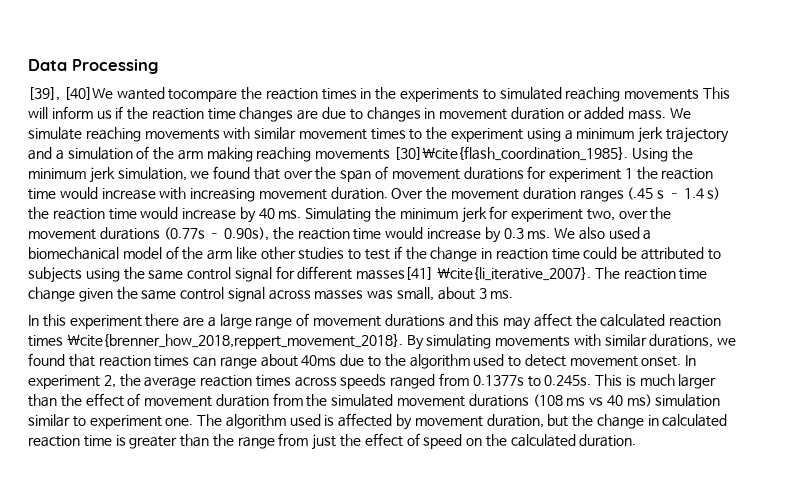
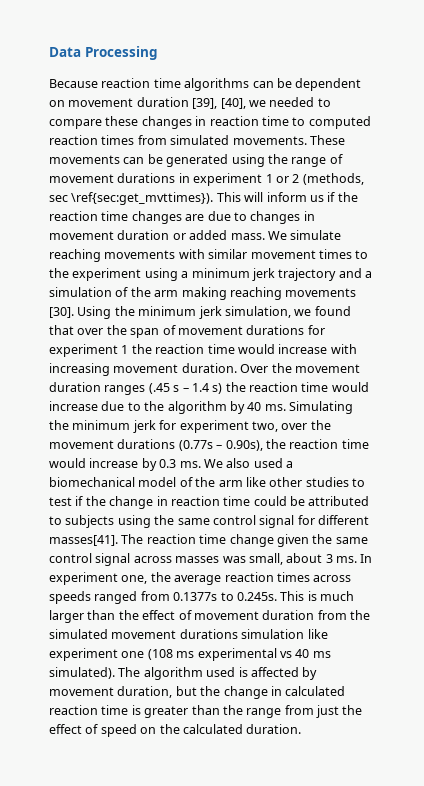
[28,87,700,102] [39], [40]We wanted tocompare the reaction times in the experiments to simulated reaching movements -> [49,78,362,91] [49,97,331,109] [49,116,371,129] [49,135,345,145] [49,154,343,167] [49,173,364,186] [49,192,214,205] Because reaction time algorithms can be dependent on movement duration [39], [40], we needed to compare these changes in reaction time to computed reaction times from simulated movements. These movements can be generated using the range of movement durations in experiment 1 or 2 (methods, sec \ref{sec:get_mvttimes}).
[394,146,629,161] [30]\cite{flash_coordination_1985}. -> [49,307,74,318] [30].
(237, 214) none -> [101,401,227,414] due to the algorithm
[356,267,592,281] masses[41] \cite{li_iterative_2007}. -> [49,535,118,546] masses[41].
[28,313,722,330] [28,334,737,350] [28,353,682,369] // In this experiment there are a large range of movement durations and this may affect the calculated reaction times \cite{brenner_how_2018,reppert_movement_2018}. By simulating movements with similar durations, we found that reaction times can range about 40ms due to the algorithm used to detect movement onset. -> (357, 559) none
[103,375,116,388] 2, -> [121,575,148,584] one,
(529, 400) none -> [241,629,328,639] [49,648,145,661] simulation like experiment one
(586, 401) none -> [197,648,277,661] experimental
[626,394,721,407] [28,414,194,429] ms) simulation similar to experiment one. -> [312,651,331,658] [49,667,115,679] ms simulated).

